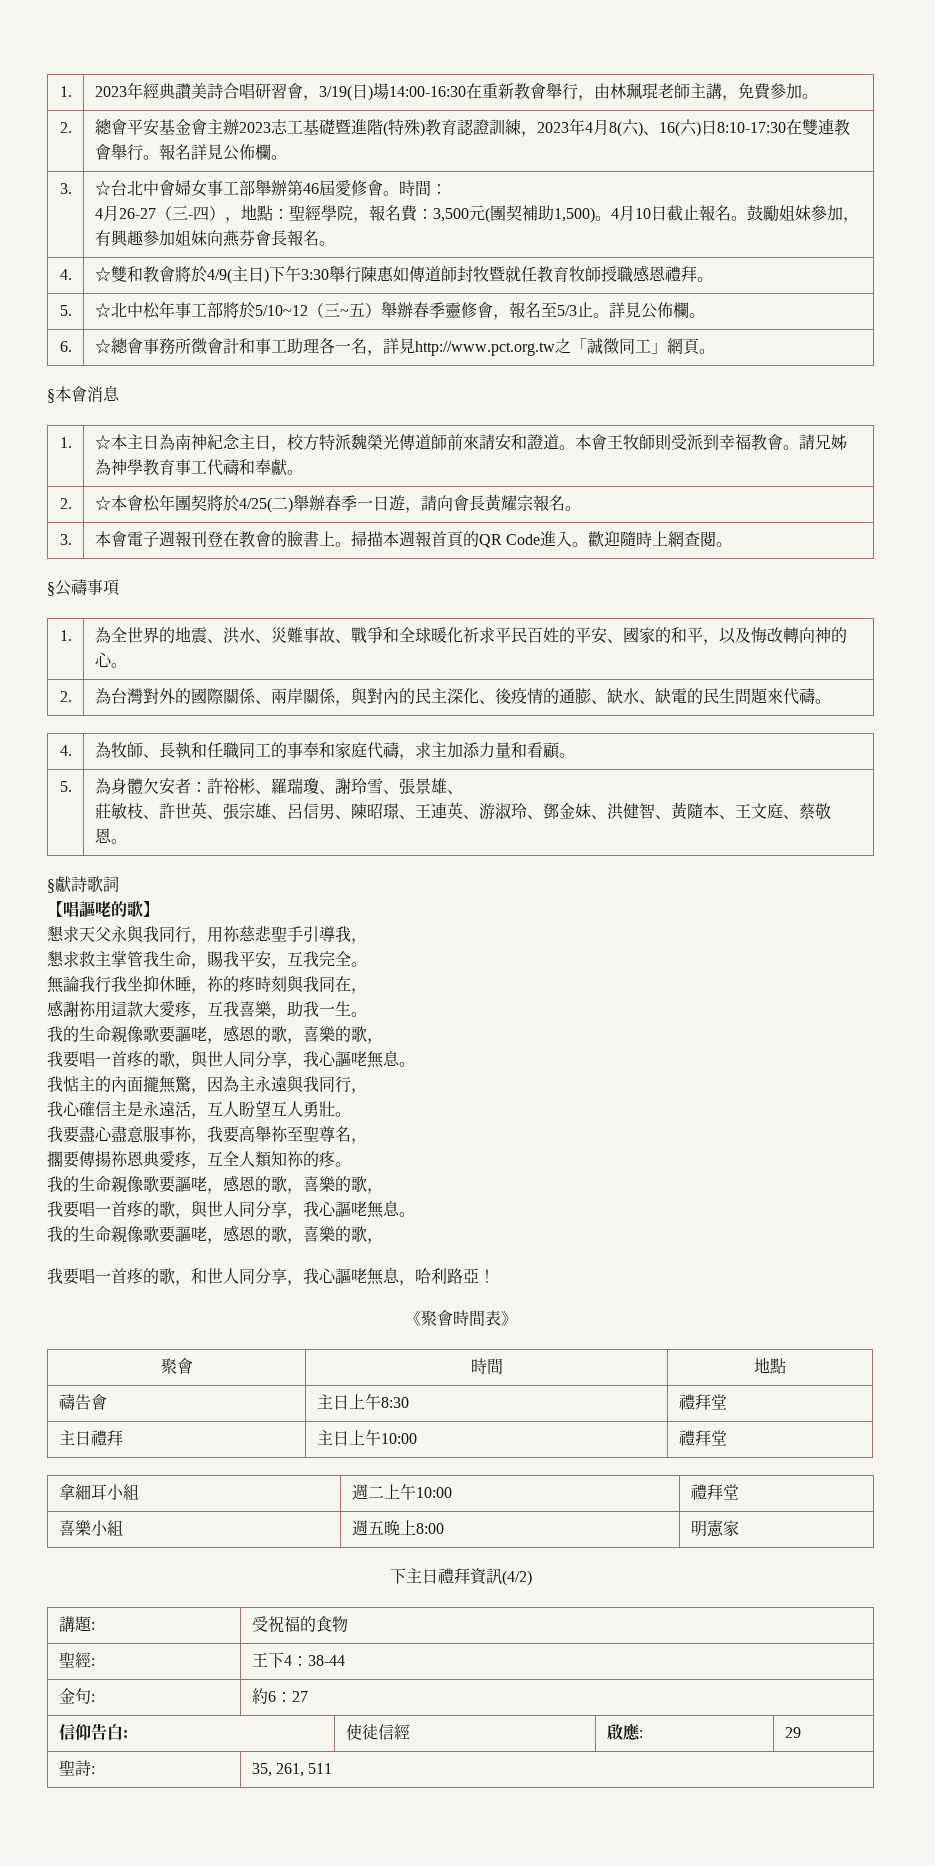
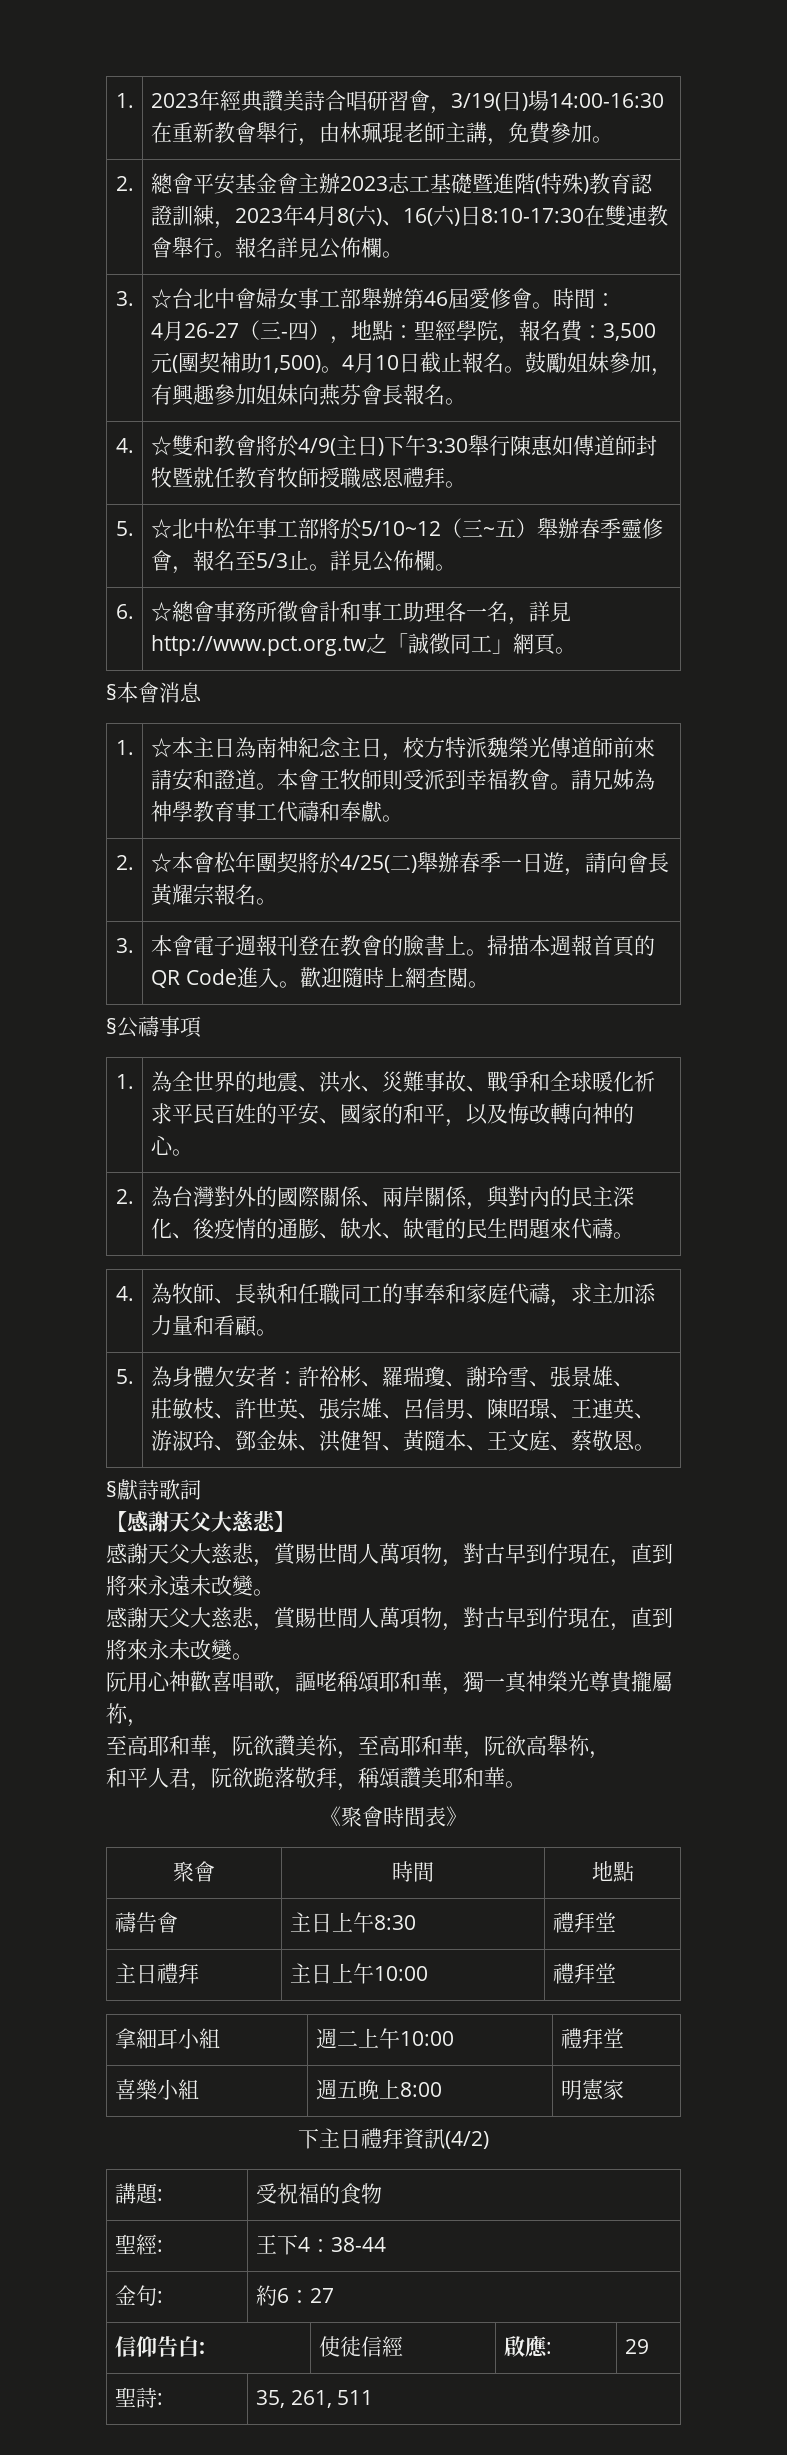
[63,901,159,917] [47,926,367,944] [47,950,367,969] [47,975,367,994] [47,1000,367,1019] [47,1025,383,1044] [47,1050,415,1069] [47,1076,367,1094] [47,1100,351,1119] [47,1125,367,1144] [47,1150,351,1169] [47,1175,383,1194] [47,1200,415,1219] [47,1225,383,1244] [47,1267,495,1286] 唱謳咾的歌】 // 懇求天父永與我同行，用祢慈悲聖手引導我， // 懇求救主掌管我生命，賜我平安，互我完全。 // 無論我行我坐抑休睡，祢的疼時刻與我同在， // 感謝祢用這款大愛疼，互我喜樂，助我一生。 // 我的生命親像歌要謳咾，感恩的歌，喜樂的歌， // 我要唱一首疼的歌，與世人同分享，我心謳咾無息。 // 我惦主的內面攏無驚，因為主永遠與我同行， // 我心確信主是永遠活，互人盼望互人勇壯。 // 我要盡心盡意服事祢，我要高舉祢至聖尊名， // 擱要傳揚祢恩典愛疼，互全人類知祢的疼。 // 我的生命親像歌要謳咾，感恩的歌，喜樂的歌， // 我要唱一首疼的歌，與世人同分享，我心謳咾無息。 // 我的生命親像歌要謳咾，感恩的歌，喜樂的歌， // 我要唱一首疼的歌，和世人同分享，我心謳咾無息，哈利路亞！ -> [127,1510,295,1533] [106,1543,673,1567] [106,1575,274,1596] [106,1607,673,1631] [106,1639,253,1660] [106,1671,673,1695] [106,1703,148,1727] [106,1734,610,1759] [106,1767,526,1791] 感謝天父大慈悲】 // 感謝天父大慈悲，賞賜世間人萬項物，對古早到佇現在，直到將來永遠未改變。 // 感謝天父大慈悲，賞賜世間人萬項物，對古早到佇現在，直到將來永未改變。 // 阮用心神歡喜唱歌，謳咾稱頌耶和華，獨一真神榮光尊貴攏屬祢， // 至高耶和華，阮欲讚美祢，至高耶和華，阮欲高舉祢， // 和平人君，阮欲跪落敬拜，稱頌讚美耶和華。

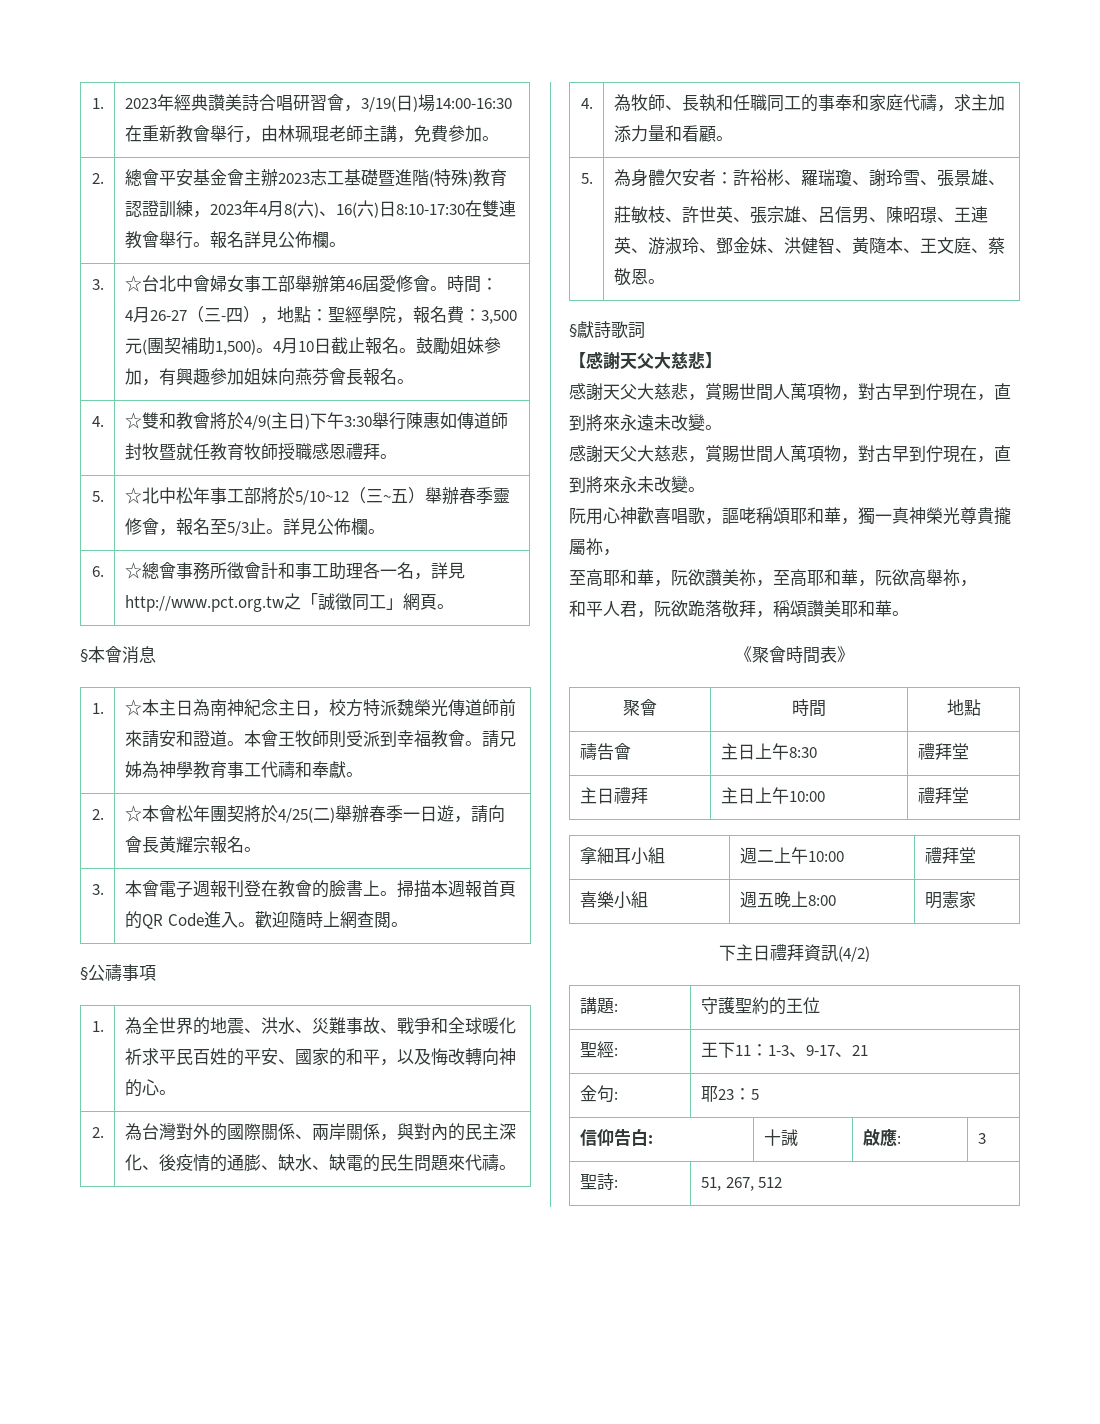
[255,2183,382,2204] 受祝福的食物 -> [700,997,820,1015] 守護聖約的王位
[297,2237,386,2252] 4：38-44 -> [734,1044,868,1057] 11：1-3、9-17、21
[255,2285,334,2306] 約6：27 -> [700,1085,759,1102] 耶23：5
[318,2336,403,2357] 使徒信經 -> [763,1129,798,1147] 十誡
[624,2339,649,2354] 29 -> [977,1133,986,1144] 3
[255,2390,374,2408] 35, 261, 511 -> [700,1177,783,1191] 51, 267, 512

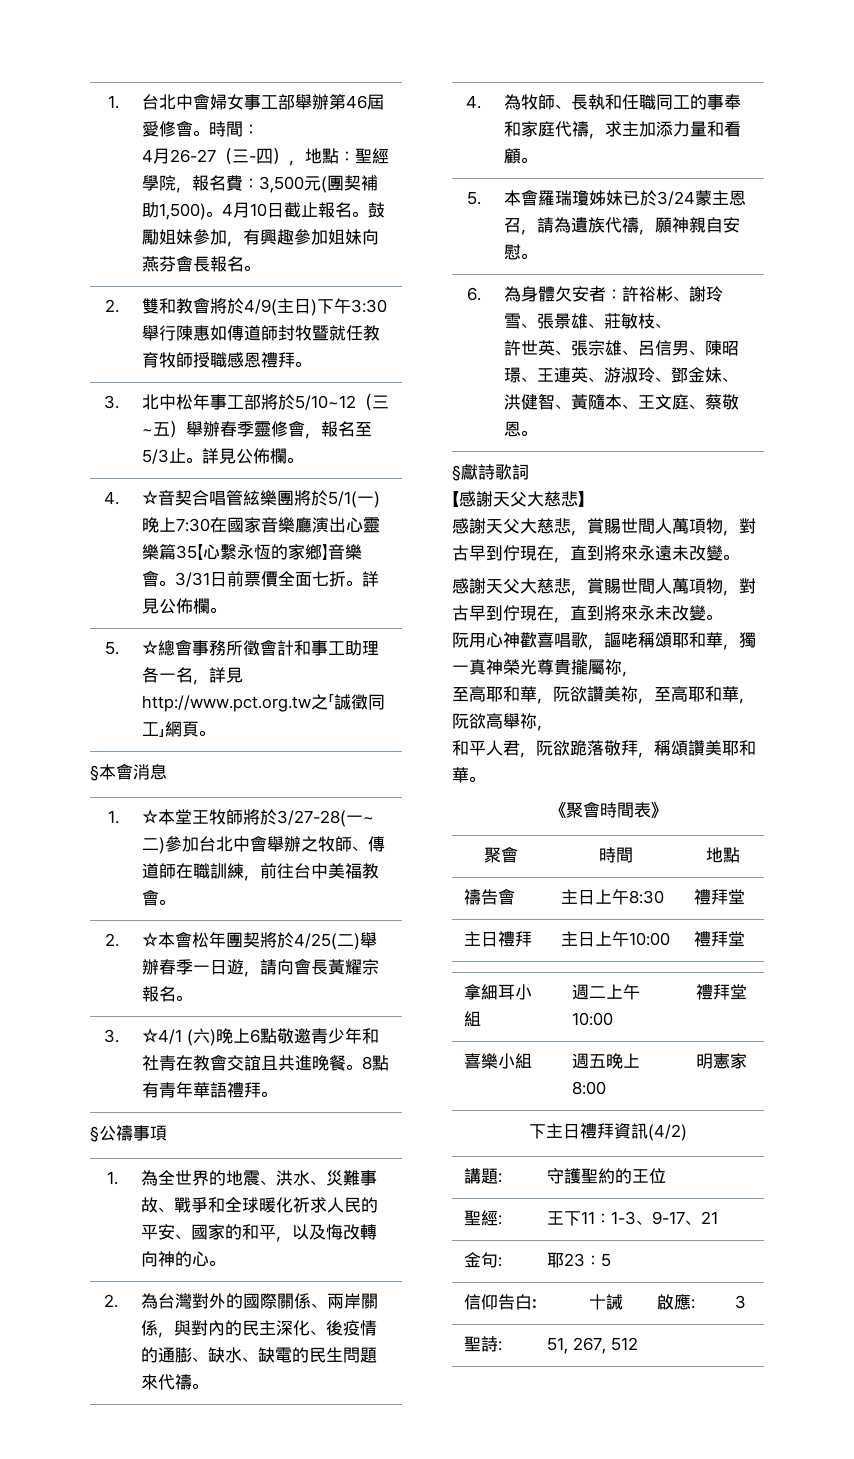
[92,98,105,109] [124,94,512,112] [124,125,499,143] [92,173,105,184] [124,169,507,187] [124,200,516,218] [124,231,346,249] [92,279,105,290] [124,275,142,292] 1. | 2023年經典讚美詩合唱研習會，3/19(日)場14:00-16:30在重新教會舉行，由林珮琨老師主講，免費參加。 // 2. | 總會平安基金會主辦2023志工基礎暨進階(特殊)教育認證訓練，2023年4月8(六)、16(六)日8:10-17:30在雙連教會舉行。報名詳見公佈欄。 // 3. | ☆ -> [107,95,119,109] 1. |
[92,416,105,427] [124,412,142,429] 4. | ☆ -> [104,299,119,313] 2. |
[92,491,105,502] [124,487,142,504] 5. | ☆ -> [103,395,119,409] 3. |
[92,566,105,577] 6. -> [103,491,119,505] [142,490,381,508] [142,517,381,533] [142,544,363,560] [142,570,380,587] [142,598,227,614] [104,641,119,655] 4. | ☆音契合唱管絃樂團將於5/1(一)晚上7:30在國家音樂廳演出心靈樂篇35【心繫永恆的家鄉】音樂會。3/31日前票價全面七折。詳見公佈欄。 // 5.
[158,699,516,717] [124,730,516,748] [124,761,346,779] 主日為南神紀念主日，校方特派魏榮光傳道師前來請安和證道。本會王牧師則受派到幸福教會。請兄姊為神學教育事工代禱和奉獻 -> [175,809,375,827] [142,835,386,854] [142,863,380,881] [142,889,160,906] 堂王牧師將於3/27-28(一~二)參加台北中會舉辦之牧師、傳道師在職訓練，前往台中美福教會
[124,880,516,898] [124,911,391,929] 本會電子週報刊登在教會的臉書上。掃描本週報首頁的QR Code進入。歡迎隨時上網查閱 -> [142,1027,380,1046] [142,1054,390,1071] [142,1081,262,1098] ☆4/1 (六)晚上6點敬邀青少年和社青在教會交誼且共進晚餐。8點有青年華語禮拜
[158,1048,227,1066] 平民百姓 -> [327,1197,362,1213] 人民
(594, 178) none -> [504,189,747,206] [504,217,741,235] [504,244,538,260] [466,287,481,301] | 本會羅瑞瓊姊妹已於3/24蒙主恩召，請為遺族代禱，願神親自安慰。 // 6.
[800,169,869,186] 羅瑞瓊、 -> (690, 298) none
(1005, 182) // -> (605, 325) none
(682, 219) none -> (672, 325) //

